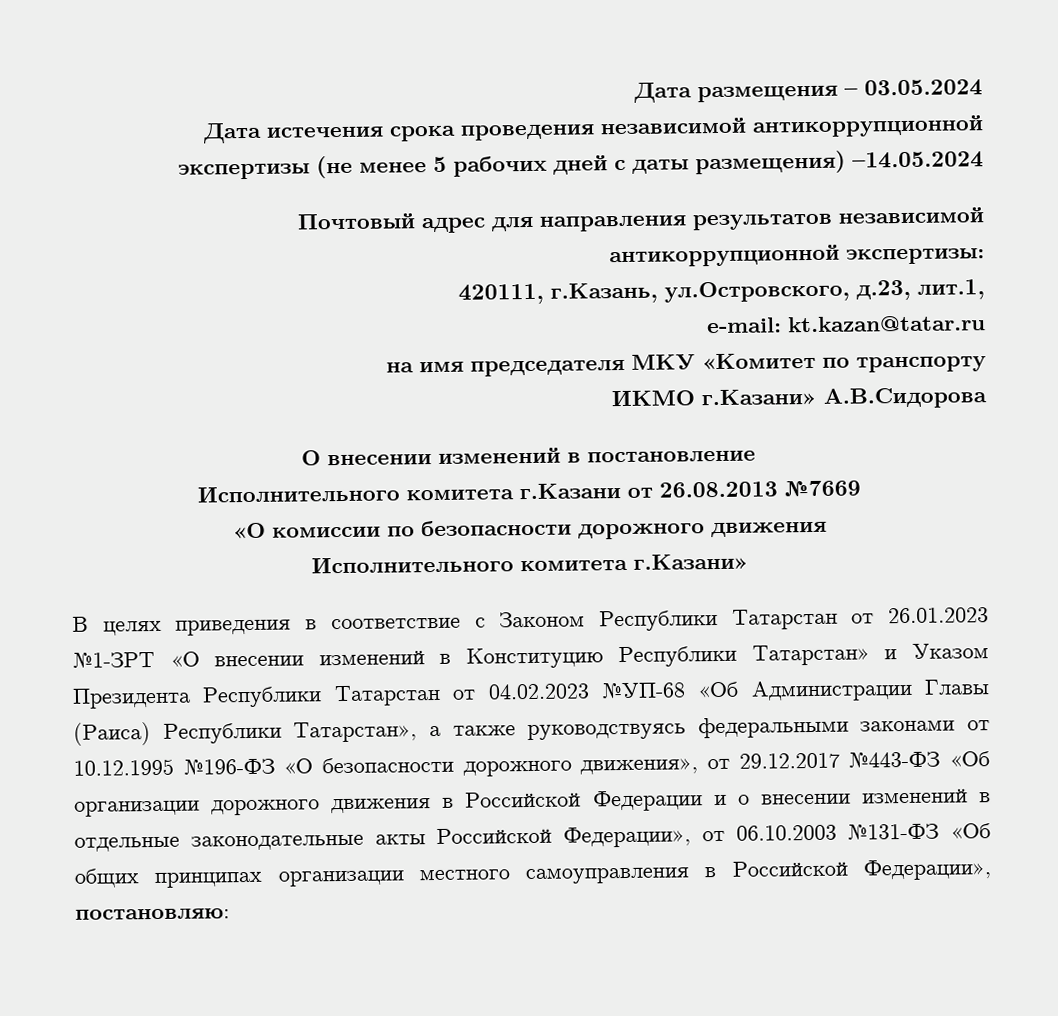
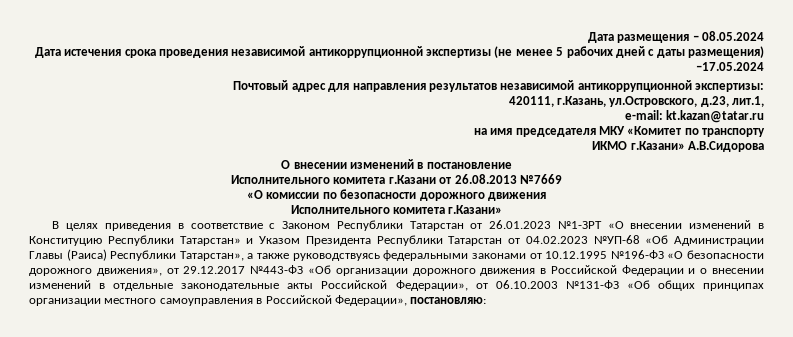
[864,79,983,97] 03.05.2024 -> [702,31,764,41] 08.05.2024
[852,151,984,169] –14.05.2024 -> [696,62,764,71] –17.05.2024

